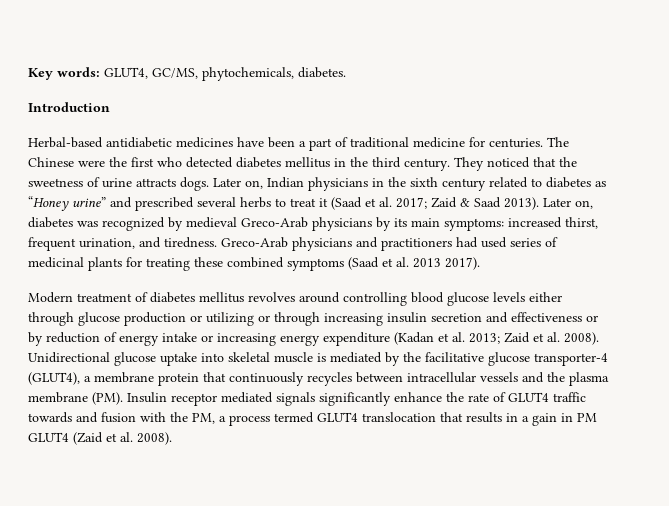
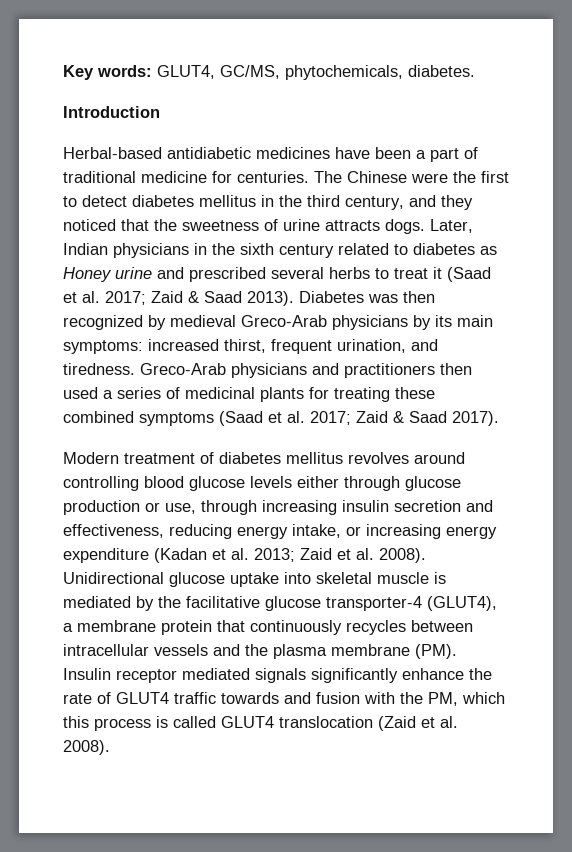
[157,157,233,168] who detected -> [63,195,127,207] to detect
[404,157,484,171] century. They -> [345,195,473,210] century, and they
[213,178,263,189] Later on, -> [430,219,473,233] Later,
[28,196,106,211] “Honey urine” -> [63,267,152,282] Honey urine
[543,198,593,209] [28,217,98,228] Later on, diabetes was -> [299,291,435,303] Diabetes was then
[456,237,507,248] had used -> [440,363,472,375] [63,387,113,399] then used a
[413,258,441,268] 2013 -> [310,411,447,425] 2017; Zaid & Saad
[206,312,270,326] utilizing or -> [165,503,196,514] use,
[511,312,598,322] [28,332,197,346] effectiveness or by reduction of energy intake -> [63,524,341,539] effectiveness, reducing energy intake,
[219,412,597,426] [28,432,69,442] a process termed GLUT4 translocation that results in a gain in PM GLUT4 -> [462,692,505,704] [63,716,373,731] which this process is called GLUT4 translocation

